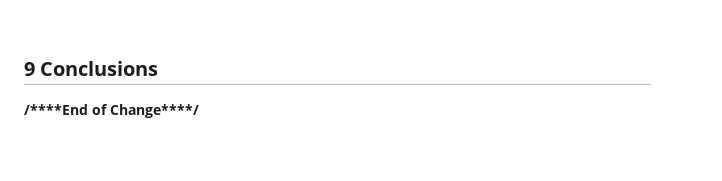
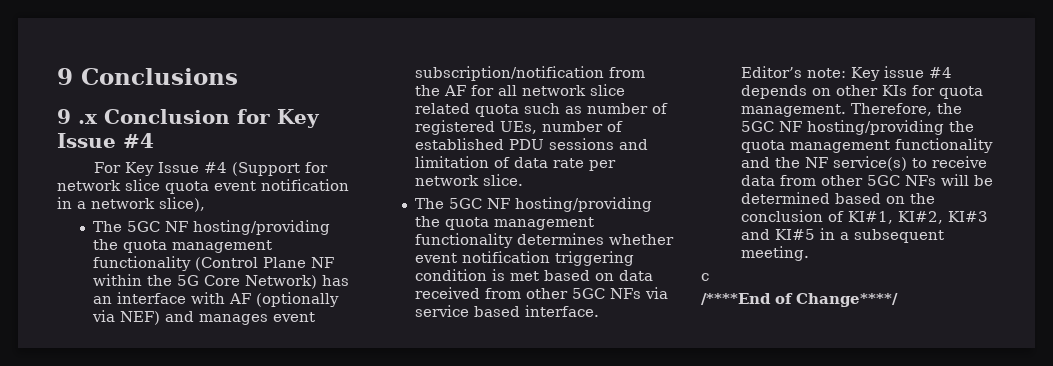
(159, 68) none -> [57,109,320,128] [57,133,154,148] [93,162,328,176] [57,179,349,194] [57,197,205,212] [93,220,331,235] [93,239,273,253] [93,256,335,271] [93,274,350,289] [93,292,340,307] [92,310,316,325] [415,66,646,81] [415,84,626,96] [415,103,669,117] [415,120,624,135] [415,138,649,150] [415,156,617,171] [415,174,524,186] [415,197,653,212] [415,216,595,230] [415,233,675,248] [415,251,635,266] [415,269,654,281] [415,287,669,299] [415,305,600,317] [741,66,953,81] [741,85,984,99] [741,103,963,117] [741,120,975,135] [741,138,994,153] [741,156,988,171] [741,174,994,186] [741,192,936,204] [741,210,989,224] [741,228,945,243] [741,246,810,261] [701,273,709,281] // 9 .x Conclusion for Key Issue #4 // For Key Issue #4 (Support for network slice quota event notification in a network slice), // The 5GC NF hosting/providing the quota management functionality (Control Plane NF within the 5G Core Network) has an interface with AF (optionally via NEF) and manages event subscription/notification from the AF for all network slice related quota such as number of registered UEs, number of established PDU sessions and limitation of data rate per network slice. // The 5GC NF hosting/providing the quota management functionality determines whether event notification triggering condition is met based on data received from other 5GC NFs via service based interface. // Editor’s note: Key issue #4 depends on other KIs for quota management. Therefore, the 5GC NF hosting/providing the quota management functionality and the NF service(s) to receive data from other 5GC NFs will be determined based on the conclusion of KI#1, KI#2, KI#3 and KI#5 in a subsequent meeting. // c

